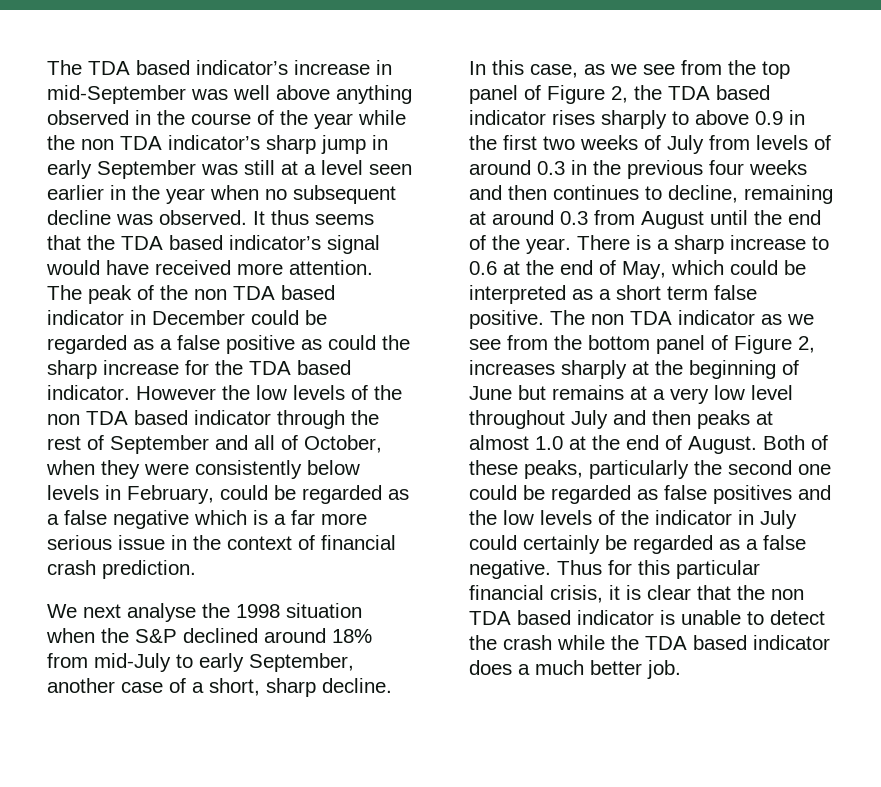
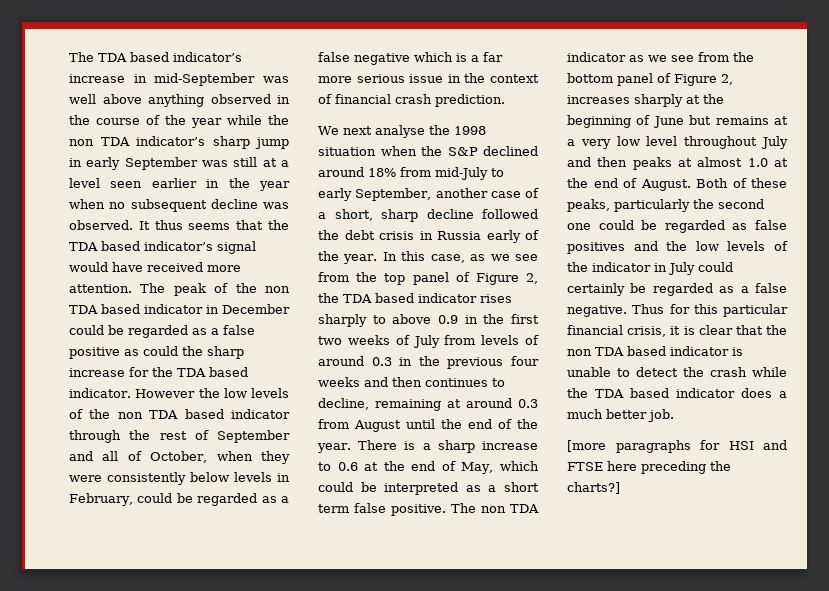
[322,678,392,693] decline. -> [426,209,538,219] [318,230,539,243] [318,251,378,264] decline followed the debt crisis in Russia early of the year.
(681, 669) none -> [567,440,787,453] [567,461,731,474] [567,482,620,494] // [more paragraphs for HSI and FTSE here preceding the charts?]

